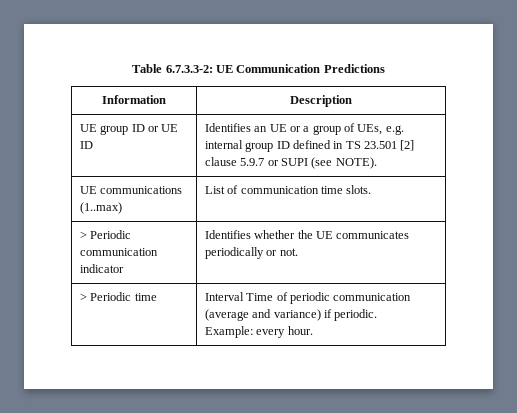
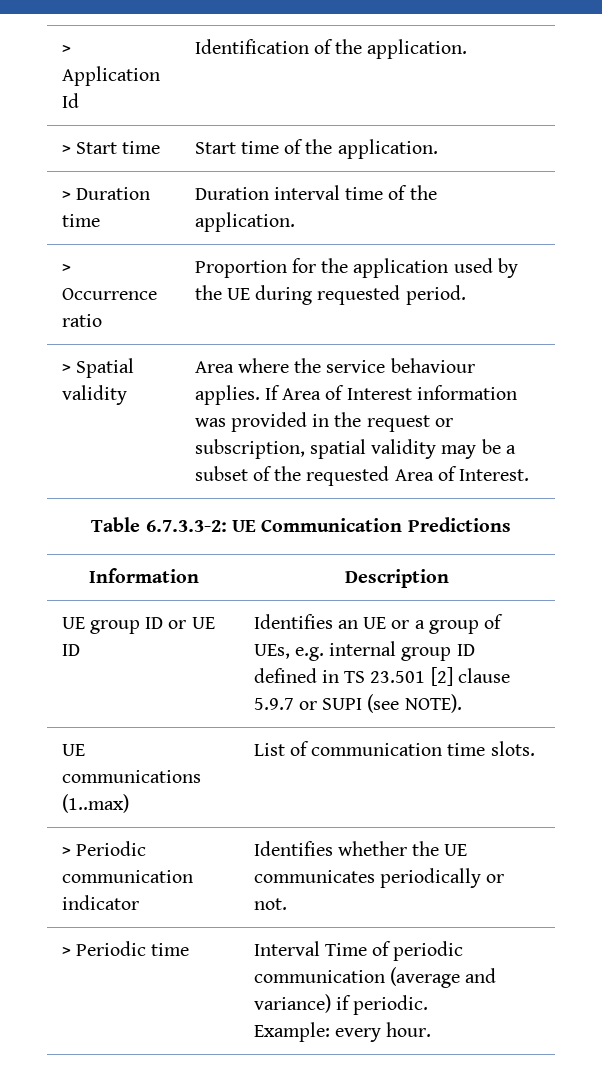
(132, 68) none -> [61,45,71,54] [61,66,160,86] [61,93,79,108] [194,39,468,59] [61,141,161,154] [194,139,438,159] [61,187,150,200] [61,214,100,227] [194,185,437,200] [194,212,295,232] [61,264,71,273] [61,288,157,300] [61,314,102,327] [194,258,518,278] [194,285,466,305] [61,358,134,378] [61,385,127,405] [194,358,475,373] [194,385,517,405] [194,412,453,432] [194,439,516,459] [194,466,530,486] > Application Id | Identification of the application. // > Start time | Start time of the application. // > Duration time | Duration interval time of the application. // > Occurrence ratio | Proportion for the application used by the UE during requested period. // > Spatial validity | Area where the service behaviour applies. If Area of Interest information was provided in the request or subscription, spatial validity may be a subset of the requested Area of Interest. //

